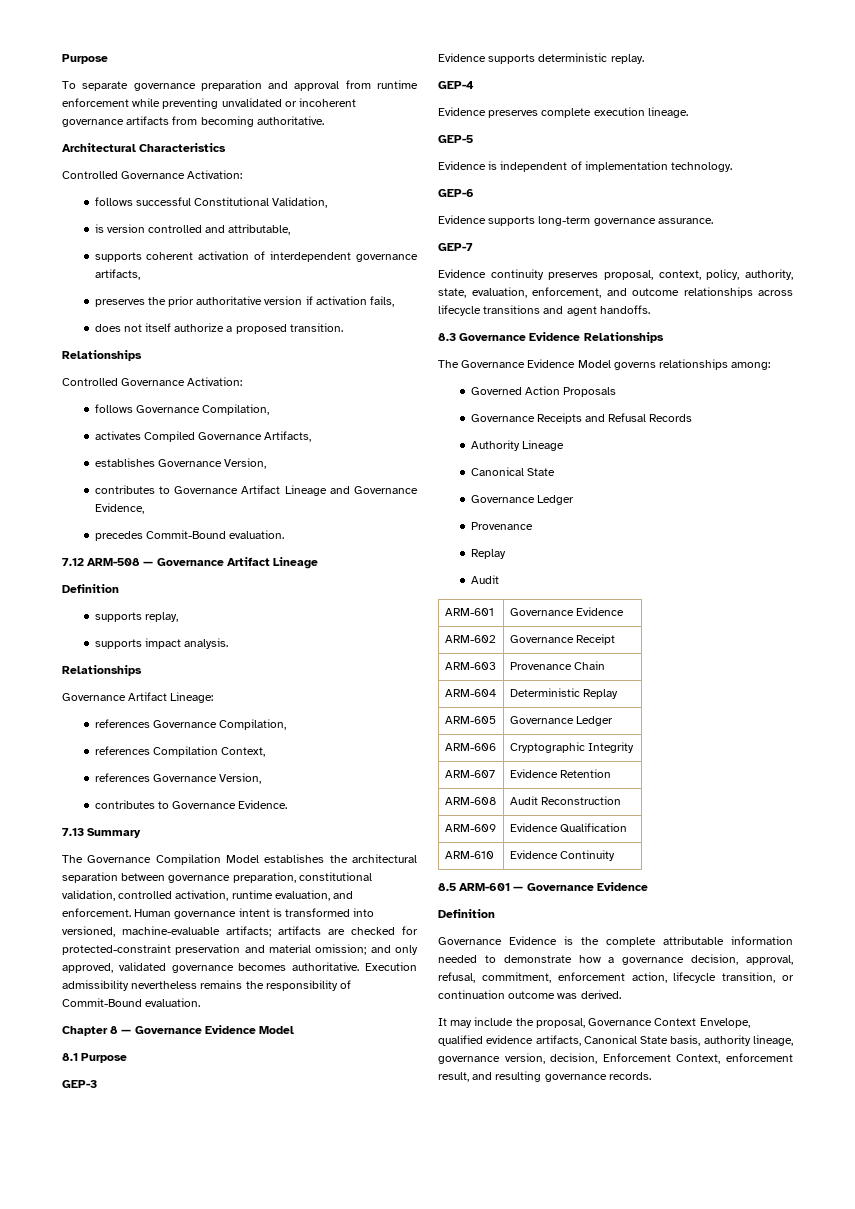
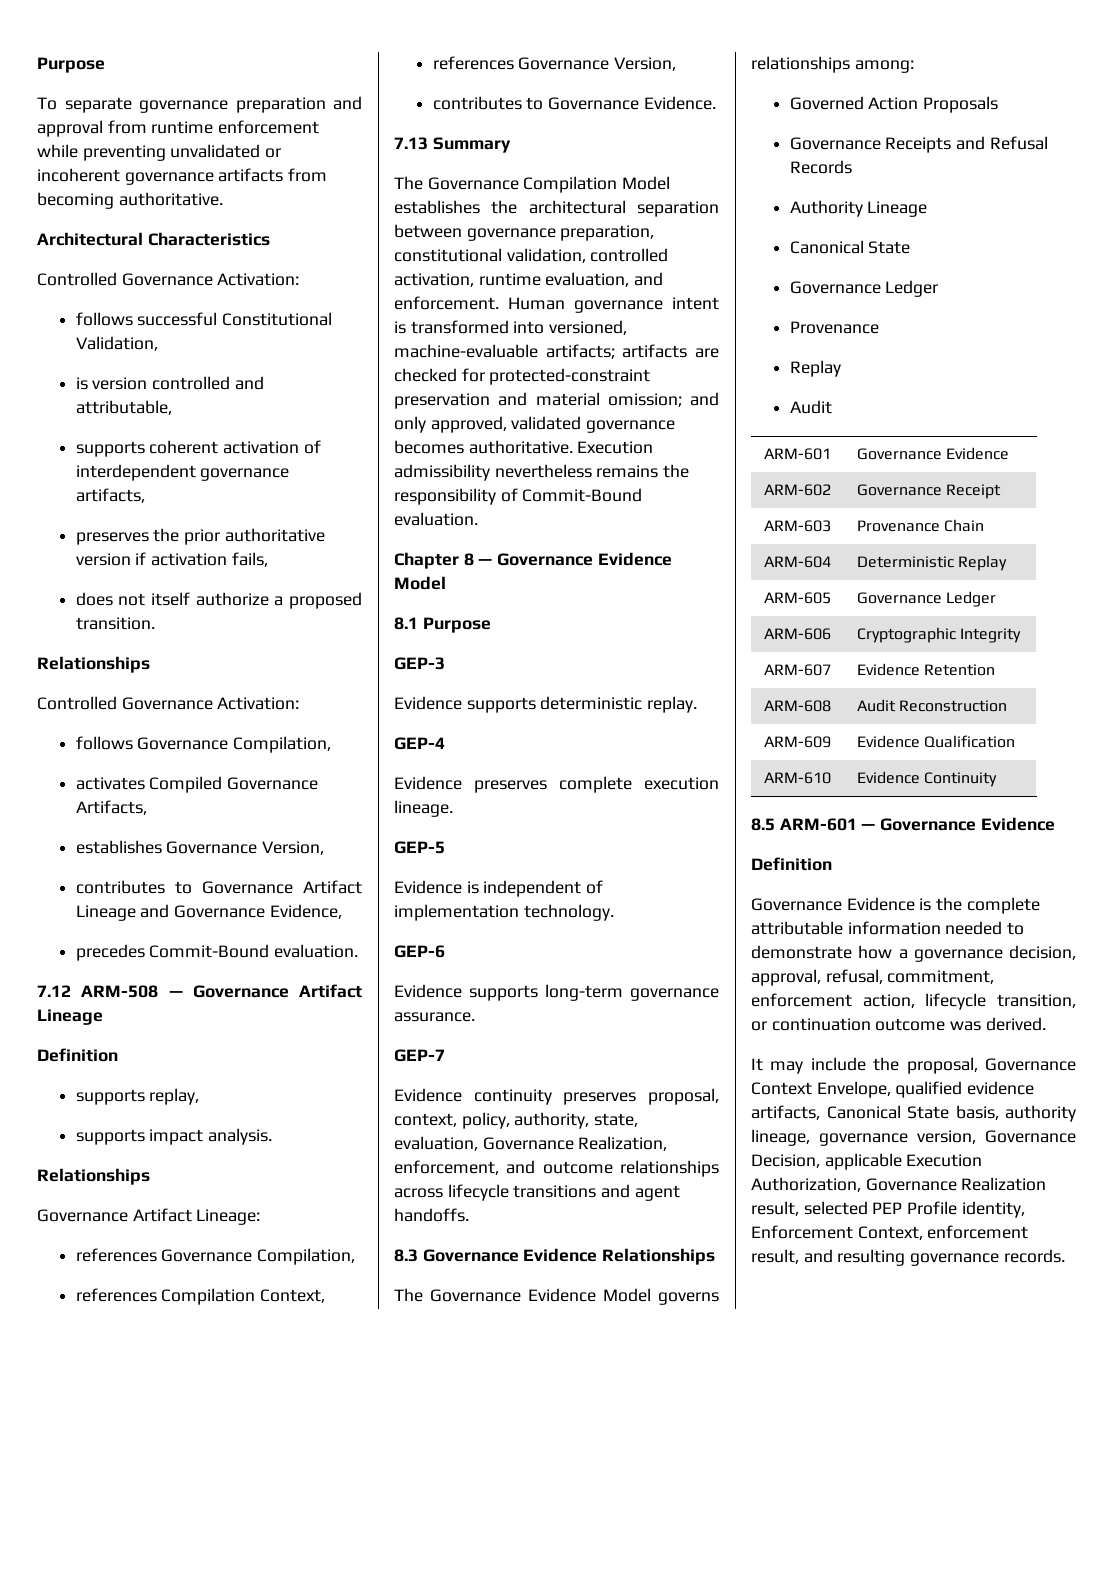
(527, 292) none -> [482,1136,668,1151] Governance Realization,
[550,1053,598,1064] decision, -> [985,1130,1076,1143] [751,1153,983,1170] [751,1177,1047,1192] [751,1201,1025,1218] Governance Decision, applicable Execution Authorization, Governance Realization result, selected PEP Profile identity,

